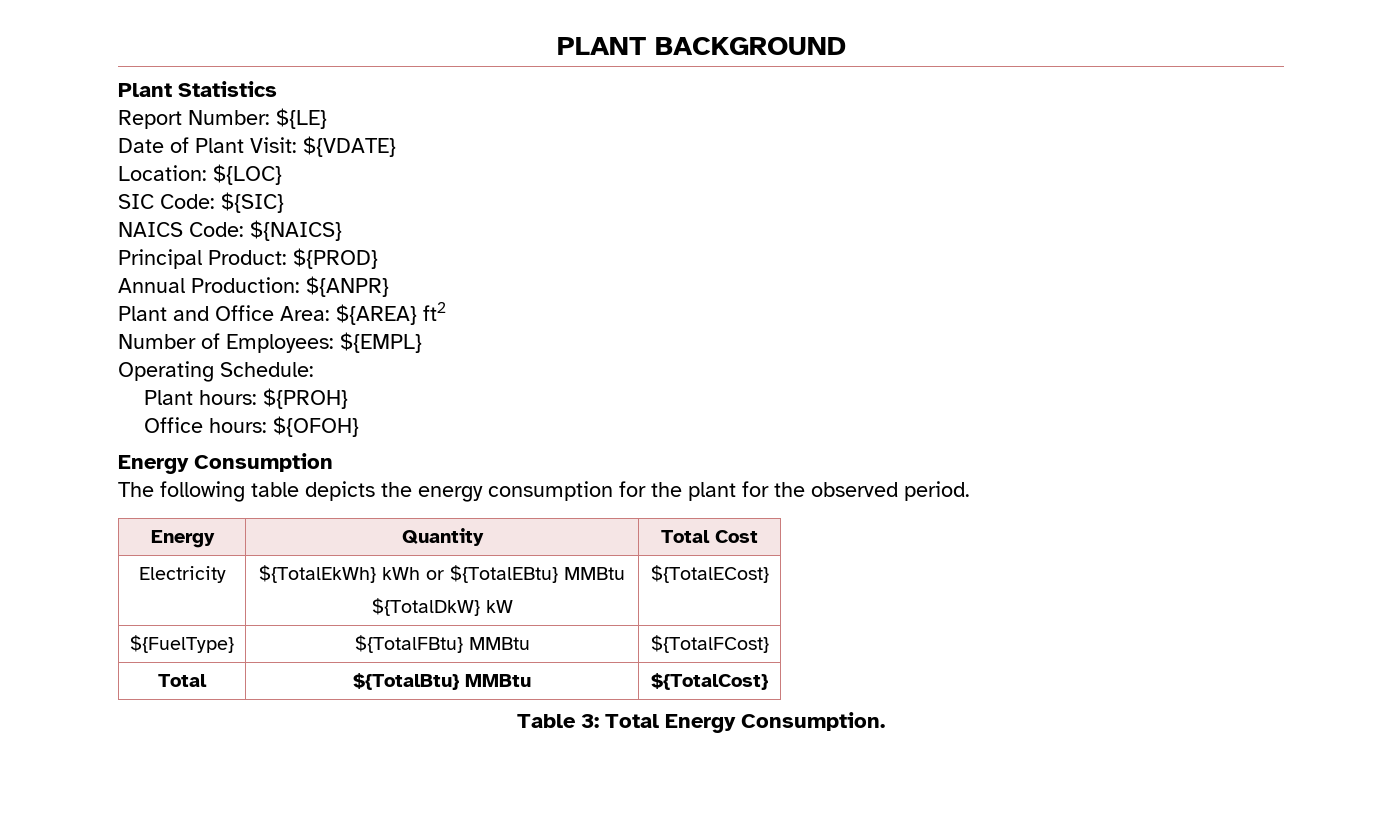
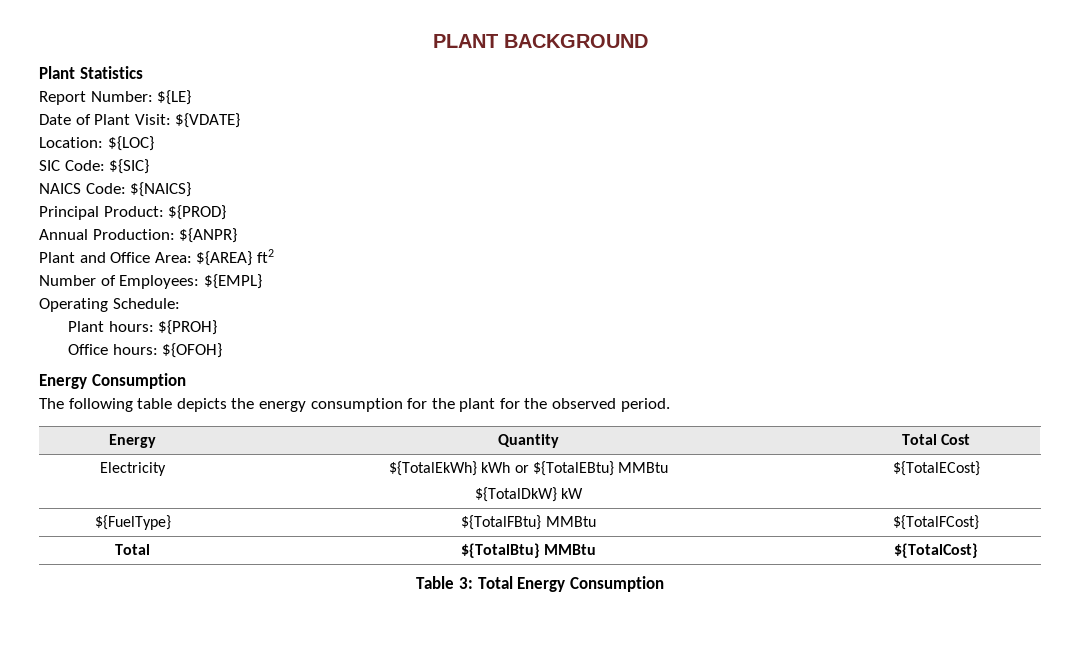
[741,712,885,731] Consumption. -> [569,576,664,592] Consumption

